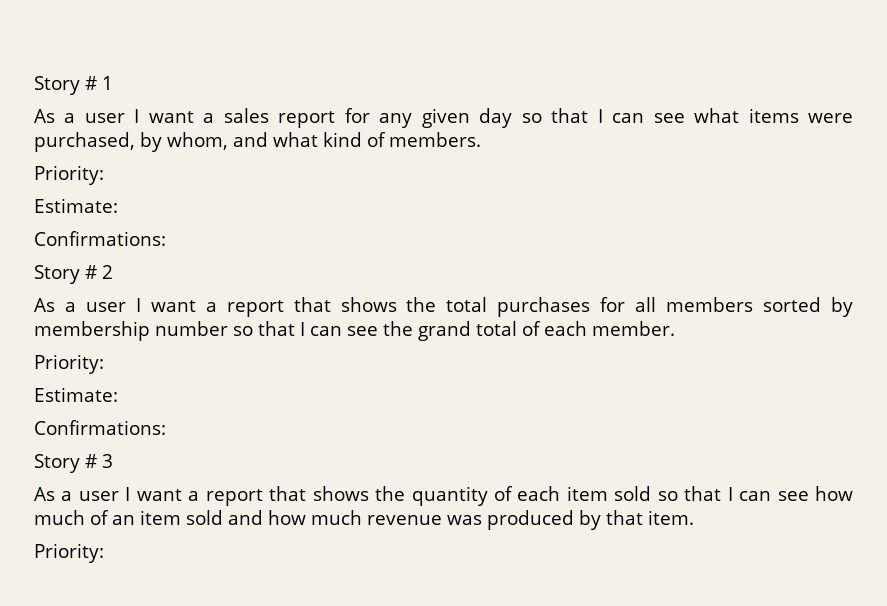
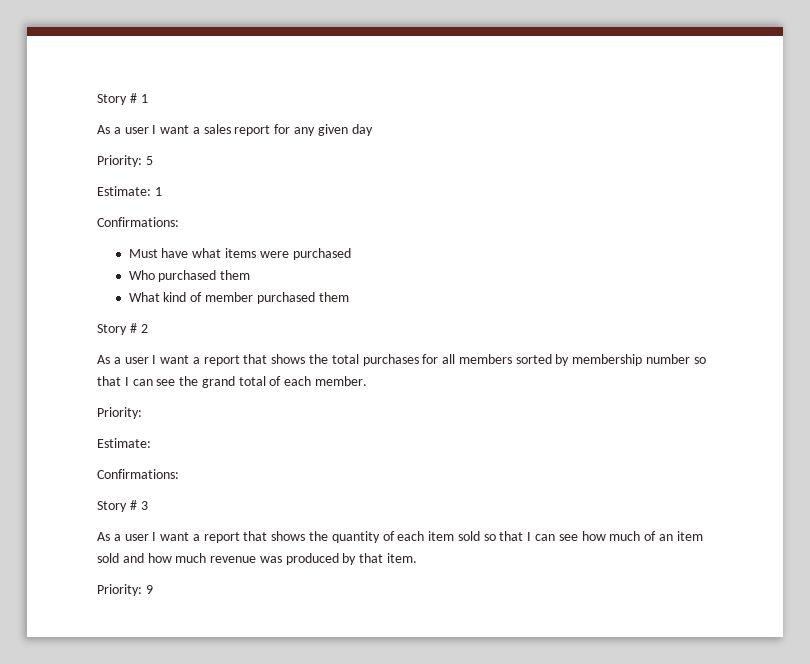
[521,108,854,123] [34,132,481,152] [34,165,104,185] [34,198,118,213] [34,231,166,246] so that I can see what items were purchased, by whom, and what kind of members. // Priority: // Estimate: // Confirmations: -> [97,155,153,167] [97,186,162,196] [97,217,179,227] [128,248,351,260] [128,270,251,282] [128,292,349,304] // Priority: 5 // Estimate: 1 // Confirmations: // Must have what items were purchased // Who purchased them // What kind of member purchased them
(104, 553) none -> [145,585,153,594] 9

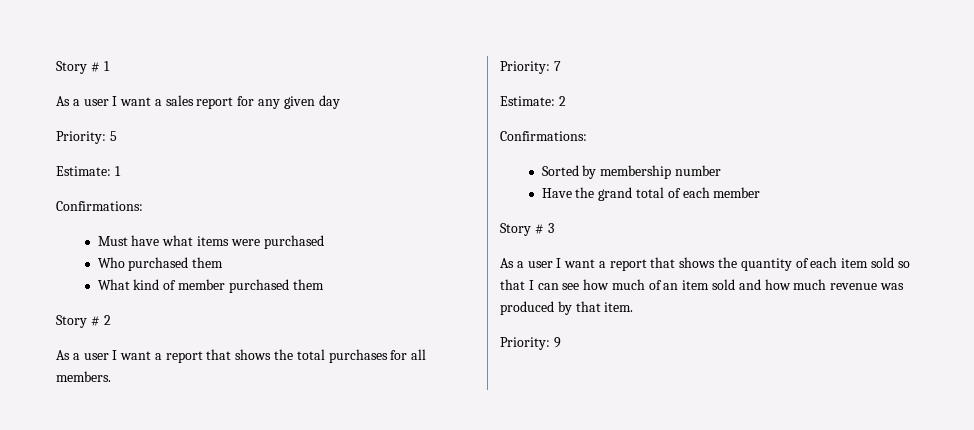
[458,354,706,366] [97,376,176,386] members sorted by membership number so that I can see -> [56,371,111,382] [500,61,561,74] [500,96,566,106] [500,131,587,141] [541,165,721,179] [541,188,572,198] members. // Priority: 7 // Estimate: 2 // Confirmations: // Sorted by membership number // Have
[315,376,368,386] [97,407,142,419] [97,438,151,448] [97,469,179,479] member. // Priority: // Estimate: // Confirmations: -> [713,187,761,198] member

